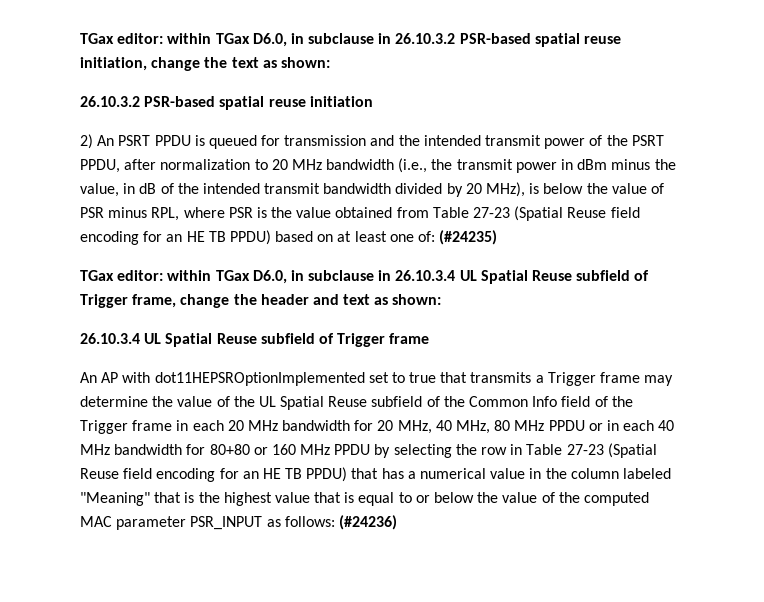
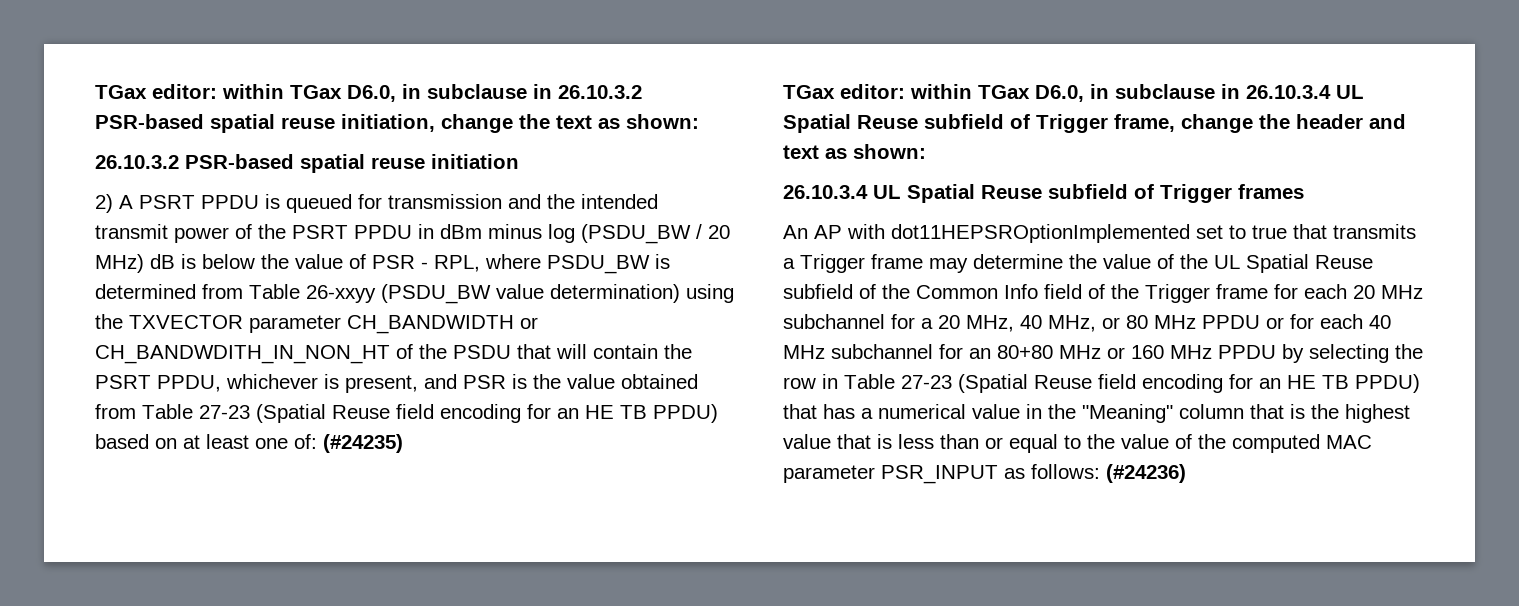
[97,135,115,146] An -> [119,195,133,209] A
[80,158,676,173] [80,182,526,197] PPDU, after normalization to 20 MHz bandwidth (i.e., the transmit power in dBm minus the value, in dB of the intended transmit bandwidth divided by 20 MHz), -> [354,224,730,244] [95,254,175,273] PPDU in dBm minus log (PSDU_BW / 20 MHz) dB
[108,207,148,218] minus -> [421,262,428,269] -
(225, 212) none -> [547,254,670,274] [95,284,734,304] [95,314,538,334] [95,344,692,364] [95,374,457,393] PSDU_BW is determined from Table 26-xxyy (PSDU_BW value determination) using the TXVECTOR parameter CH_BANDWIDTH or CH_BANDWDITH_IN_NON_HT of the PSDU that will contain the PSRT PPDU, whichever is present, and
[389,333,430,344] frame -> [1238,184,1304,199] frames
[176,420,189,431] in -> [1274,284,1298,299] for
[282,420,374,431] bandwidth for -> [783,314,933,329] subchannel for a
(491, 427) none -> [1102,317,1120,329] or
[606,420,619,431] in -> [1290,314,1314,329] for
[114,444,250,455] bandwidth for 80+80 -> [831,344,1101,359] subchannel for an 80+80 MHz
[570,468,671,479] [80,492,150,506] column labeled "Meaning" -> [1082,404,1244,423] "Meaning" column
[358,492,475,506] equal to or below -> [898,434,1081,453] less than or equal to

